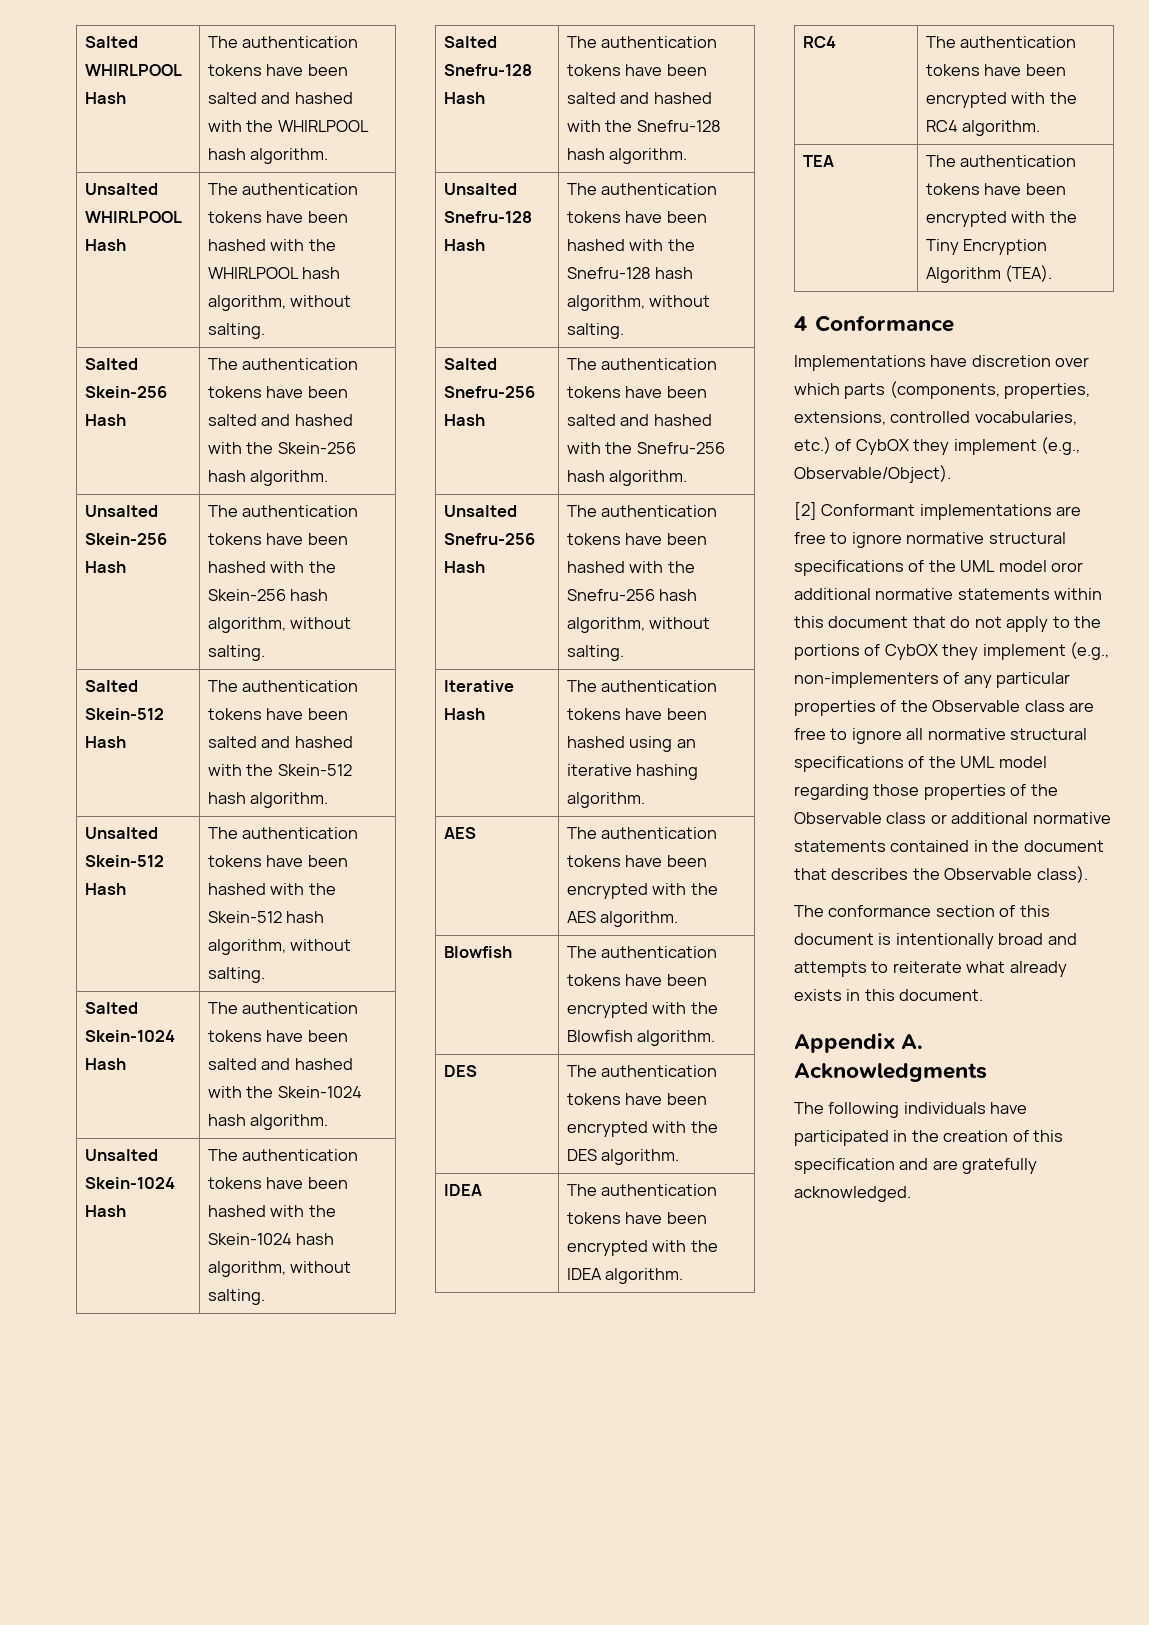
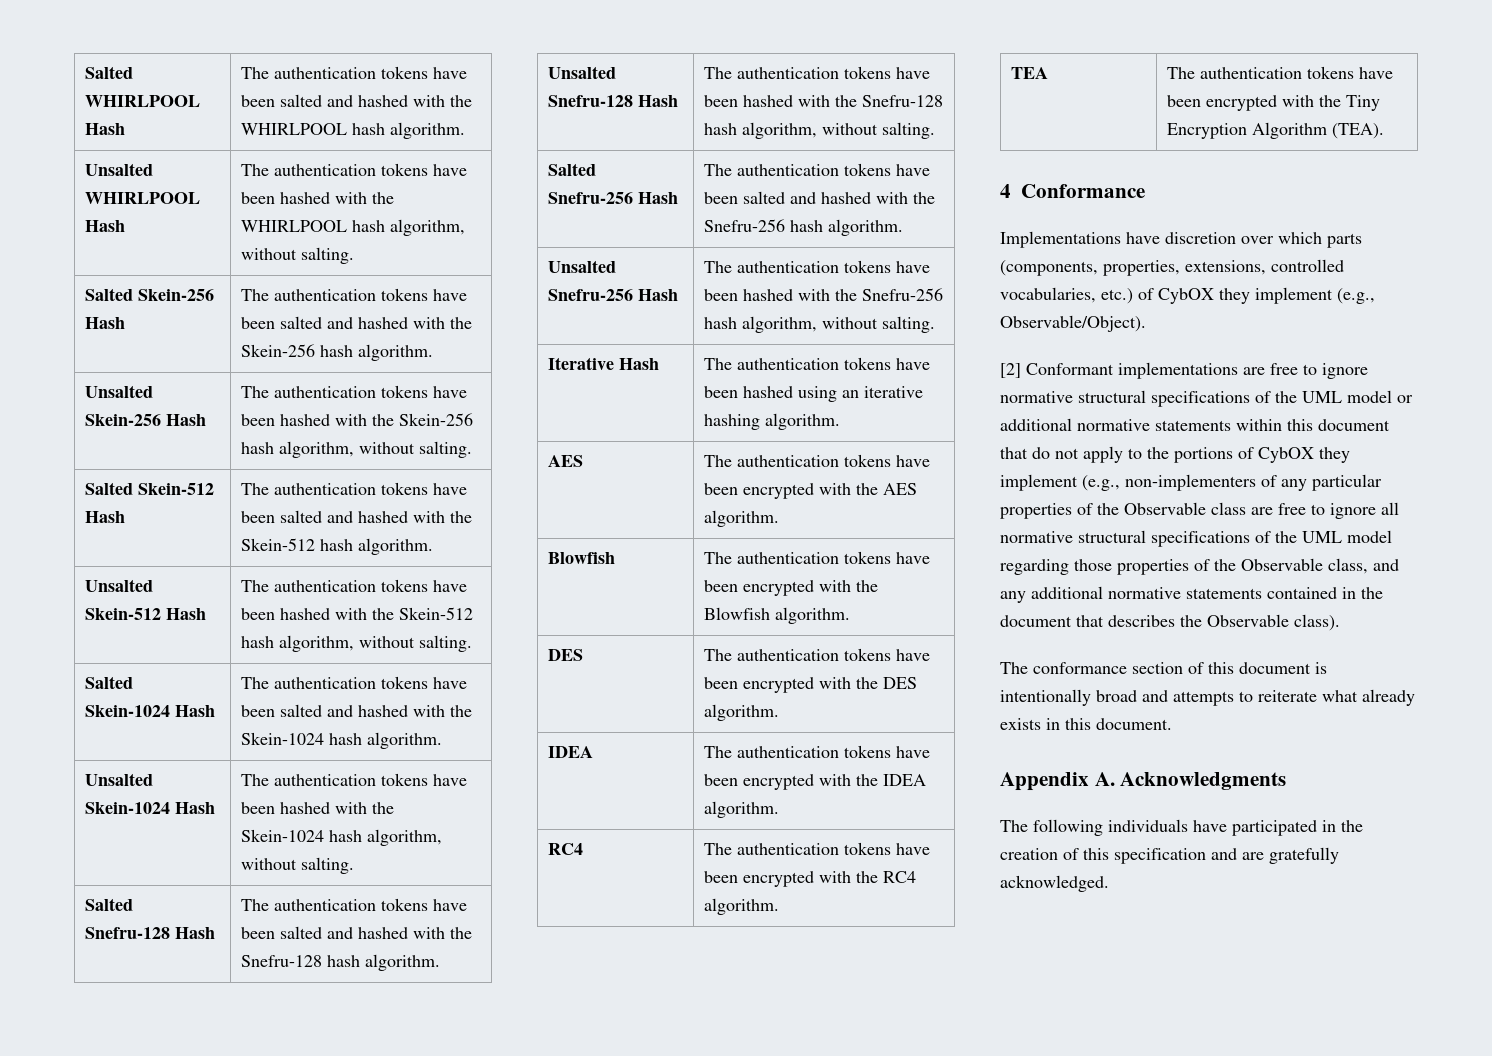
[1051,562,1084,572] oror -> [1397,395,1413,403] or
[886,812,947,824] class or -> [1328,558,1399,574] [1000,591,1026,603] class, and any

